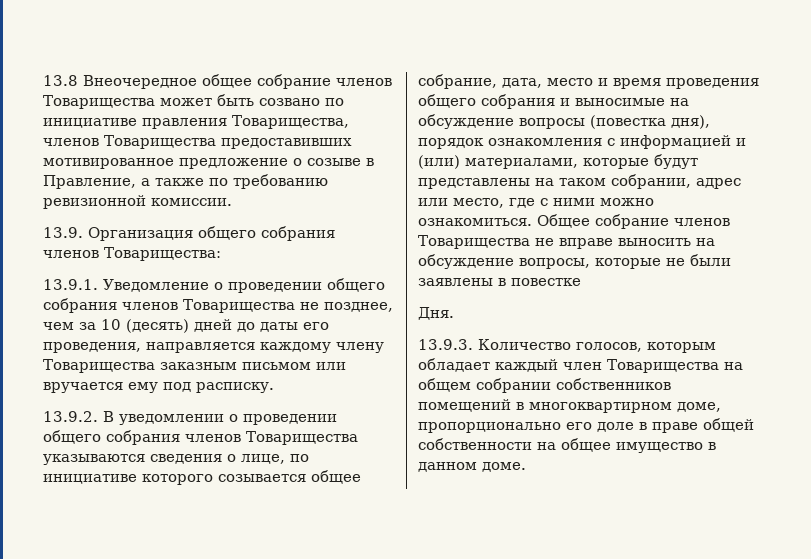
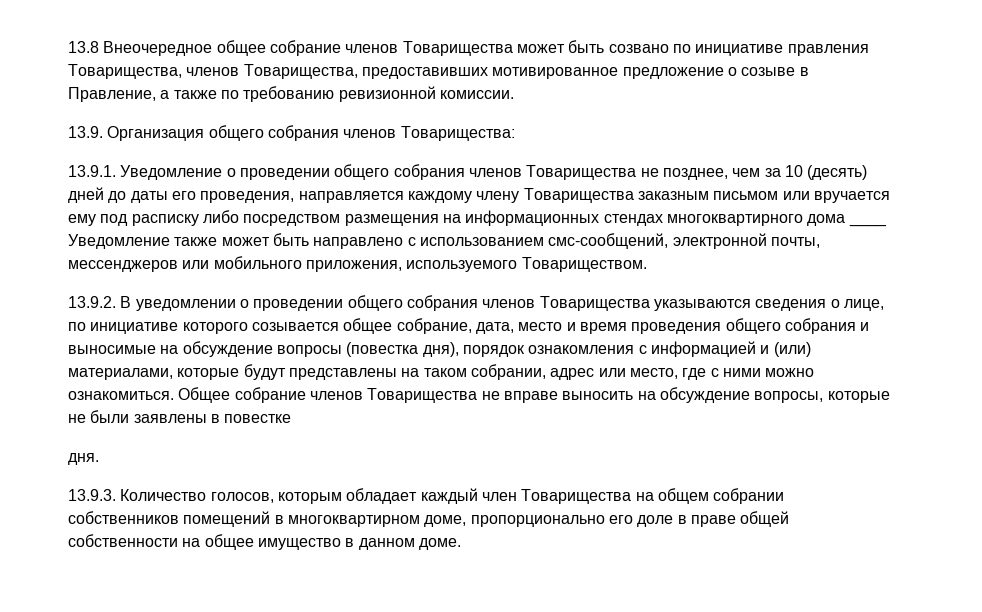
[104,135,216,149] Товарищества -> [243,64,358,79] Товарищества,
[196,382,274,393] расписку. -> [131,210,887,227] [68,233,820,249] [68,256,647,272] расписку либо посредством размещения на информационных стендах многоквартирного дома ____ Уведомление также может быть направлено с использованием смс-сообщений, электронной почты, мессенджеров или мобильного приложения, используемого Товариществом.
[418,307,454,320] Дня. -> [68,453,99,465] дня.

